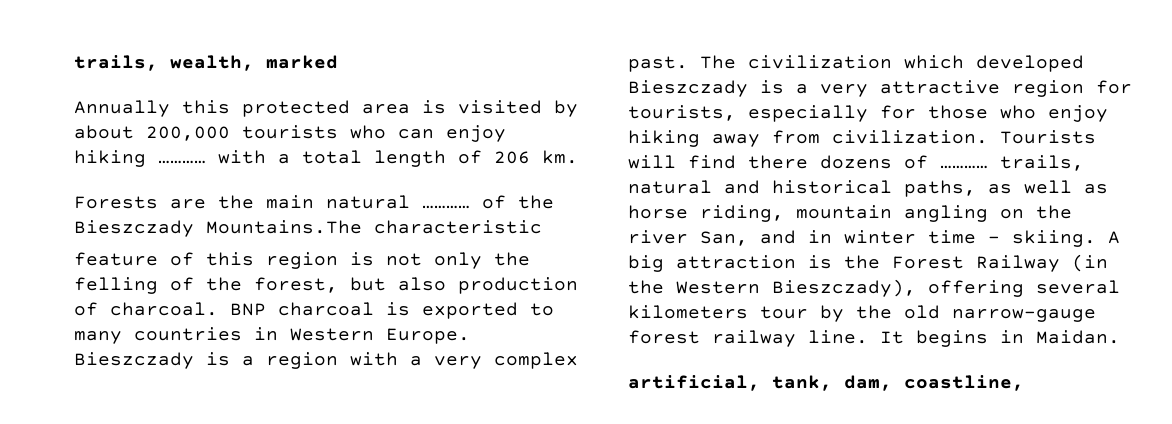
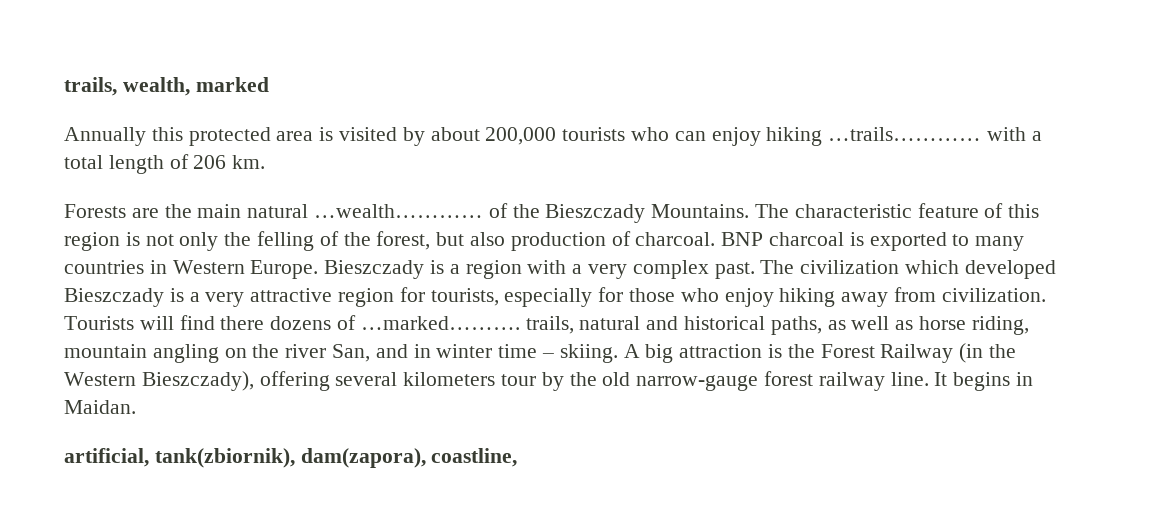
[158,160,206,164] ………… -> [828,127,982,141] …trails…………
[422,205,470,209] ………… -> [314,204,484,218] …wealth…………
[206,220,362,234] Mountains.The -> [651,204,790,218] Mountains. The
(542, 227) // -> (912, 211) none
[940,165,988,169] ………… -> [360,316,520,330] …marked……….
[772,375,892,391] tank, dam, -> [154,448,426,468] tank(zbiornik), dam(zapora),

